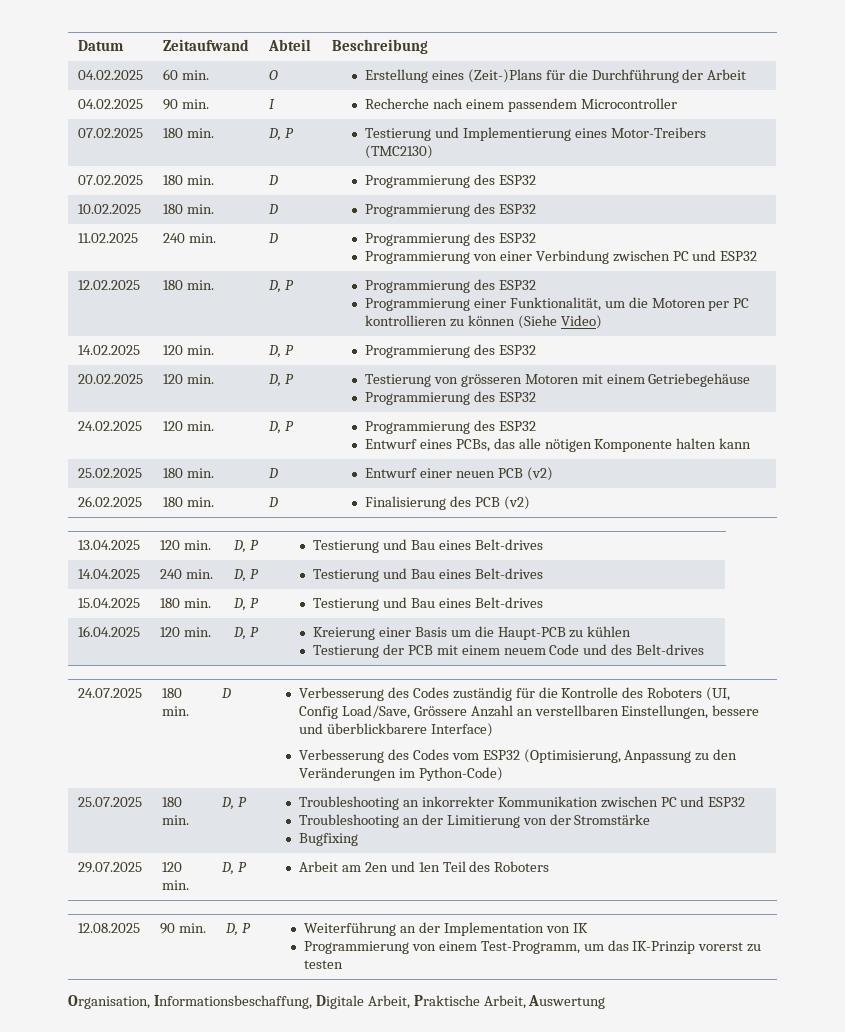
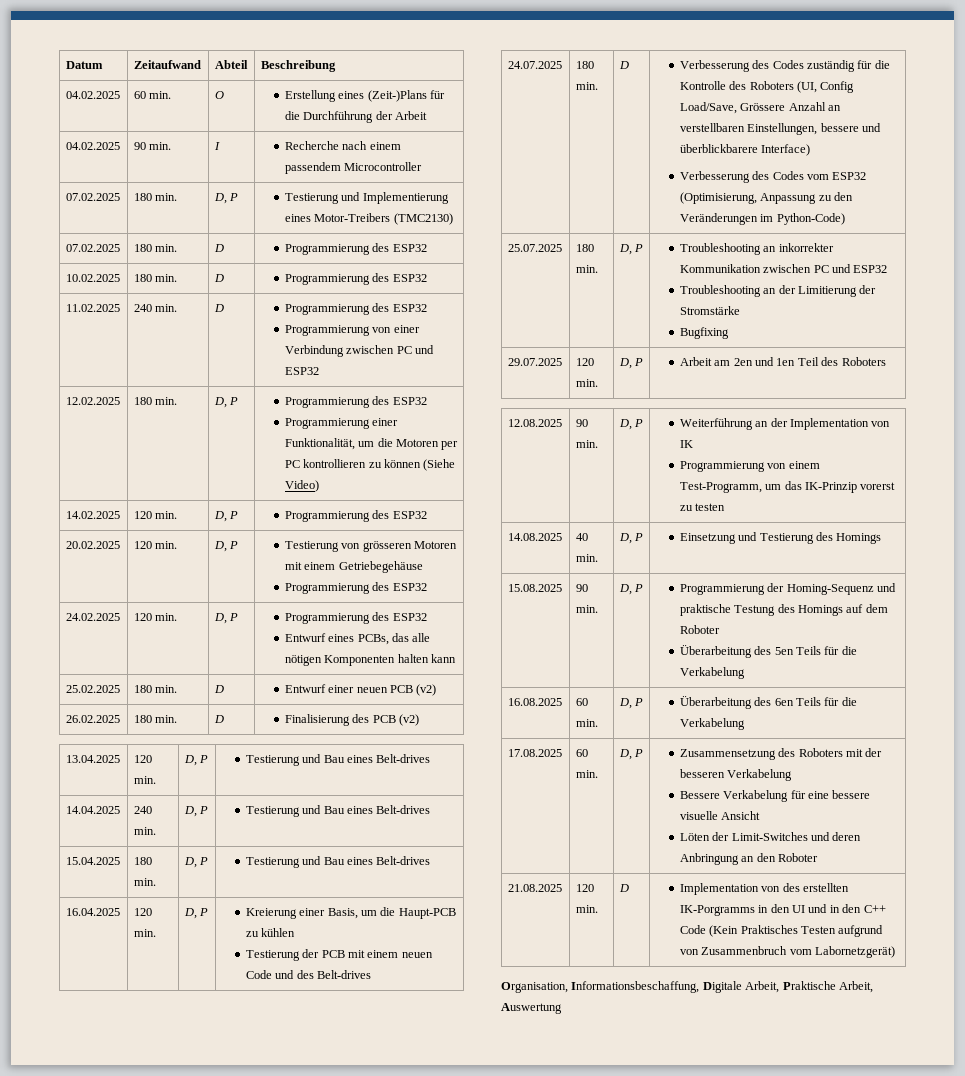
[594,439,673,452] Komponente -> [324,655,396,666] Komponenten
[414,627,447,637] Basis -> [327,908,358,919] Basis,
[503,648,546,655] neuem -> [401,952,433,958] neuen
[522,818,547,825] von -> (858, 291) none
(343, 964) none -> [507,533,562,541] [575,533,588,541] [575,554,598,562] [618,533,643,544] [679,532,882,544] [507,584,562,592] [575,584,588,592] [575,605,598,613] [618,584,643,595] [679,583,897,595] [679,604,888,616] [679,625,720,634] [679,645,857,658] [679,667,745,679] [507,698,562,706] [575,698,588,706] [575,719,598,727] [618,698,643,709] [679,696,857,709] [679,718,745,730] [507,749,562,757] [575,749,588,757] [575,770,598,778] [618,749,643,760] [679,748,883,760] [679,769,793,781] [679,790,871,802] [679,811,761,820] [679,832,862,841] [679,853,819,865] [507,884,562,892] [575,884,594,892] [575,905,598,913] [618,884,629,892] [679,883,850,895] [679,904,886,916] [679,925,884,937] [679,946,896,958] // 14.08.2025 | 40 min. | D, P | Einsetzung und Testierung des Homings // 15.08.2025 | 90 min. | D, P | Programmierung der Homing-Sequenz und praktische Testung des Homings auf dem Roboter // Überarbeitung des 5en Teils für die Verkabelung // 16.08.2025 | 60 min. | D, P | Überarbeitung des 6en Teils für die Verkabelung // 17.08.2025 | 60 min. | D, P | Zusammensetzung des Roboters mit der besseren Verkabelung // Bessere Verkabelung für eine bessere visuelle Ansicht // Löten der Limit-Switches und deren Anbringung an den Roboter // 21.08.2025 | 120 min. | D | Implementation von des erstellten IK-Porgramms in den UI und in den C++ Code (Kein Praktisches Testen aufgrund von Zusammenbruch vom Labornetzgerät)

